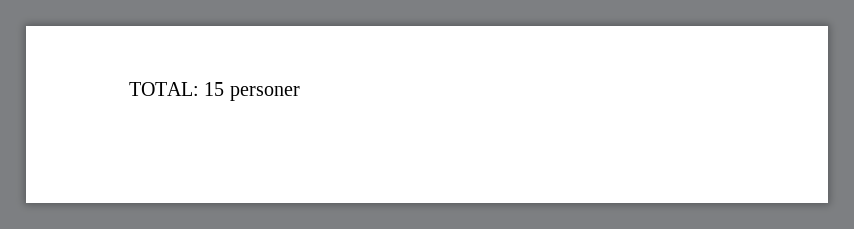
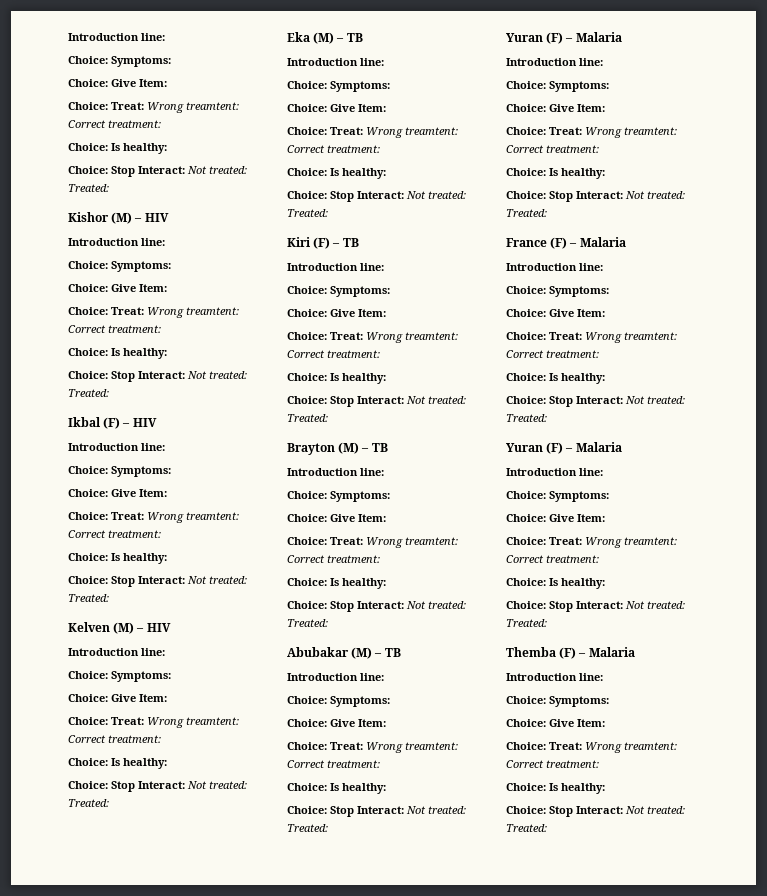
[129,82,300,101] TOTAL: 15 personer -> [68,33,165,41] [68,56,171,67] [68,79,167,87] [68,102,239,113] [68,120,161,128] [68,143,167,154] [68,166,247,177] [68,184,109,192] [68,212,169,224] [68,238,165,246] [68,261,171,272] [68,284,167,292] [68,307,239,318] [68,325,161,333] [68,348,167,359] [68,371,247,382] [68,389,109,397] [68,417,157,429] [68,443,165,451] [68,466,171,477] [68,489,167,497] [68,512,239,523] [68,530,161,538] [68,553,167,564] [68,576,247,587] [68,594,109,602] [68,622,171,634] [68,648,165,656] [68,671,171,682] [68,694,167,702] [68,717,239,728] [68,735,161,743] [68,758,167,769] [68,781,247,792] [68,799,109,807] [287,32,363,44] [287,58,384,66] [287,81,390,92] [287,104,386,112] [287,127,458,138] [287,145,380,153] [287,168,386,179] [287,191,466,202] [287,209,328,217] [287,237,359,249] [287,263,384,271] [287,286,390,297] [287,309,386,317] [287,332,458,343] [287,350,380,358] [287,373,386,384] [287,396,466,407] [287,414,328,422] [287,442,388,455] [287,468,384,476] [287,491,390,502] [287,514,386,522] [287,537,458,548] [287,555,380,563] [287,578,386,589] [287,601,466,612] [287,619,328,627] [287,647,401,659] [287,673,384,681] [287,696,390,707] [287,719,386,727] [287,742,458,753] [287,760,380,768] [287,783,386,794] [287,806,466,817] [287,824,328,832] [506,32,622,44] [506,58,603,66] [506,81,609,92] [506,104,605,112] [506,127,677,138] [506,145,599,153] [506,168,605,179] [506,191,685,202] [506,209,547,217] [506,237,626,249] [506,263,603,271] [506,286,609,297] [506,309,605,317] [506,332,677,343] [506,350,599,358] [506,373,605,384] [506,396,685,407] [506,414,547,422] [506,442,622,454] [506,468,603,476] [506,491,609,502] [506,514,605,522] [506,537,677,548] [506,555,599,563] [506,578,605,589] [506,601,685,612] [506,619,547,627] [506,647,635,659] [506,673,603,681] [506,696,609,707] [506,719,605,727] [506,742,677,753] [506,760,599,768] [506,783,605,794] [506,806,685,817] [506,824,547,832] Introduction line: // Choice: Symptoms: // Choice: Give Item: // Choice: Treat: Wrong treamtent: // Correct treatment: // Choice: Is healthy: // Choice: Stop Interact: Not treated: // Treated: // Kishor (M) – HIV // Introduction line: // Choice: Symptoms: // Choice: Give Item: // Choice: Treat: Wrong treamtent: // Correct treatment: // Choice: Is healthy: // Choice: Stop Interact: Not treated: // Treated: // Ikbal (F) – HIV // Introduction line: // Choice: Symptoms: // Choice: Give Item: // Choice: Treat: Wrong treamtent: // Correct treatment: // Choice: Is healthy: // Choice: Stop Interact: Not treated: // Treated: // Kelven (M) – HIV // Introduction line: // Choice: Symptoms: // Choice: Give Item: // Choice: Treat: Wrong treamtent: // Correct treatment: // Choice: Is healthy: // Choice: Stop Interact: Not treated: // Treated: // Eka (M) – TB // Introduction line: // Choice: Symptoms: // Choice: Give Item: // Choice: Treat: Wrong treamtent: // Correct treatment: // Choice: Is healthy: // Choice: Stop Interact: Not treated: // Treated: // Kiri (F) – TB // Introduction line: // Choice: Symptoms: // Choice: Give Item: // Choice: Treat: Wrong treamtent: // Correct treatment: // Choice: Is healthy: // Choice: Stop Interact: Not treated: // Treated: // Brayton (M) – TB // Introduction line: // Choice: Symptoms: // Choice: Give Item: // Choice: Treat: Wrong treamtent: // Correct treatment: // Choice: Is healthy: // Choice: Stop Interact: Not treated: // Treated: // Abubakar (M) – TB // Introduction line: // Choice: Symptoms: // Choice: Give Item: // Choice: Treat: Wrong treamtent: // Correct treatment: // Choice: Is healthy: // Choice: Stop Interact: Not treated: // Treated: // Yuran (F) – Malaria // Introduction line: // Choice: Symptoms: // Choice: Give Item: // Choice: Treat: Wrong treamtent: // Correct treatment: // Choice: Is healthy: // Choice: Stop Interact: Not treated: // Treated: // France (F) – Malaria // Introduction line: // Choice: Symptoms: // Choice: Give Item: // Choice: Treat: Wrong treamtent: // Correct treatment: // Choice: Is healthy: // Choice: Stop Interact: Not treated: // Treated: // Yuran (F) – Malaria // Introduction line: // Choice: Symptoms: // Choice: Give Item: // Choice: Treat: Wrong treamtent: // Correct treatment: // Choice: Is healthy: // Choice: Stop Interact: Not treated: // Treated: // Themba (F) – Malaria // Introduction line: // Choice: Symptoms: // Choice: Give Item: // Choice: Treat: Wrong treamtent: // Correct treatment: // Choice: Is healthy: // Choice: Stop Interact: Not treated: // Treated:

